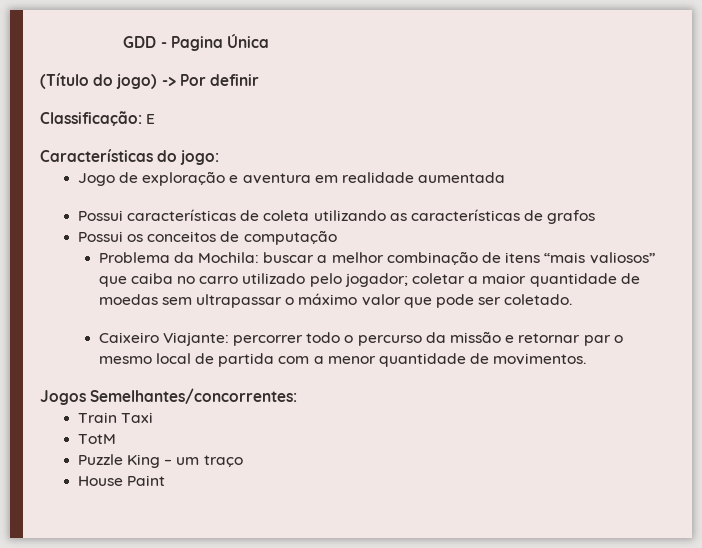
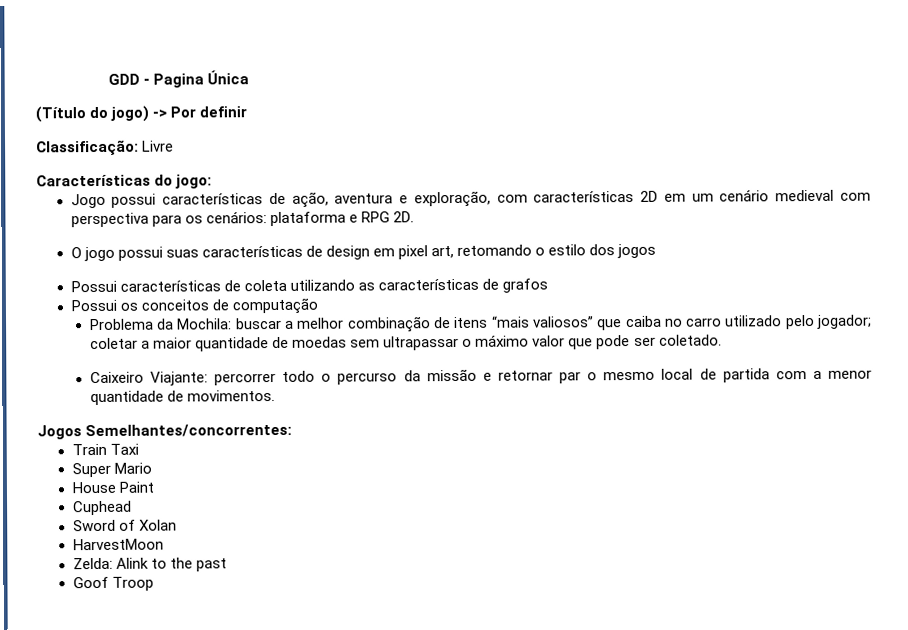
[146,114,156,124] E -> [142,140,175,152] Livre
[119,171,506,186] de exploração e aventura em realidade aumentada -> [111,189,871,208] [70,211,415,228] [70,243,657,262] possui características de ação, aventura e exploração, com características 2D em um cenário medieval com perspectiva para os cenários: plataforma e RPG 2D. // O jogo possui suas características de design em pixel art, retomando o estilo dos jogos
[77,434,116,444] [77,454,243,468] [77,475,166,486] TotM // Puzzle King – um traço // House Paint -> [71,462,152,478] [71,481,154,494] [72,500,132,516] [72,519,177,532] [72,538,164,551] [72,557,227,572] [72,576,154,591] Super Mario // House Paint // Cuphead // Sword of Xolan // HarvestMoon // Zelda: Alink to the past // Goof Troop

